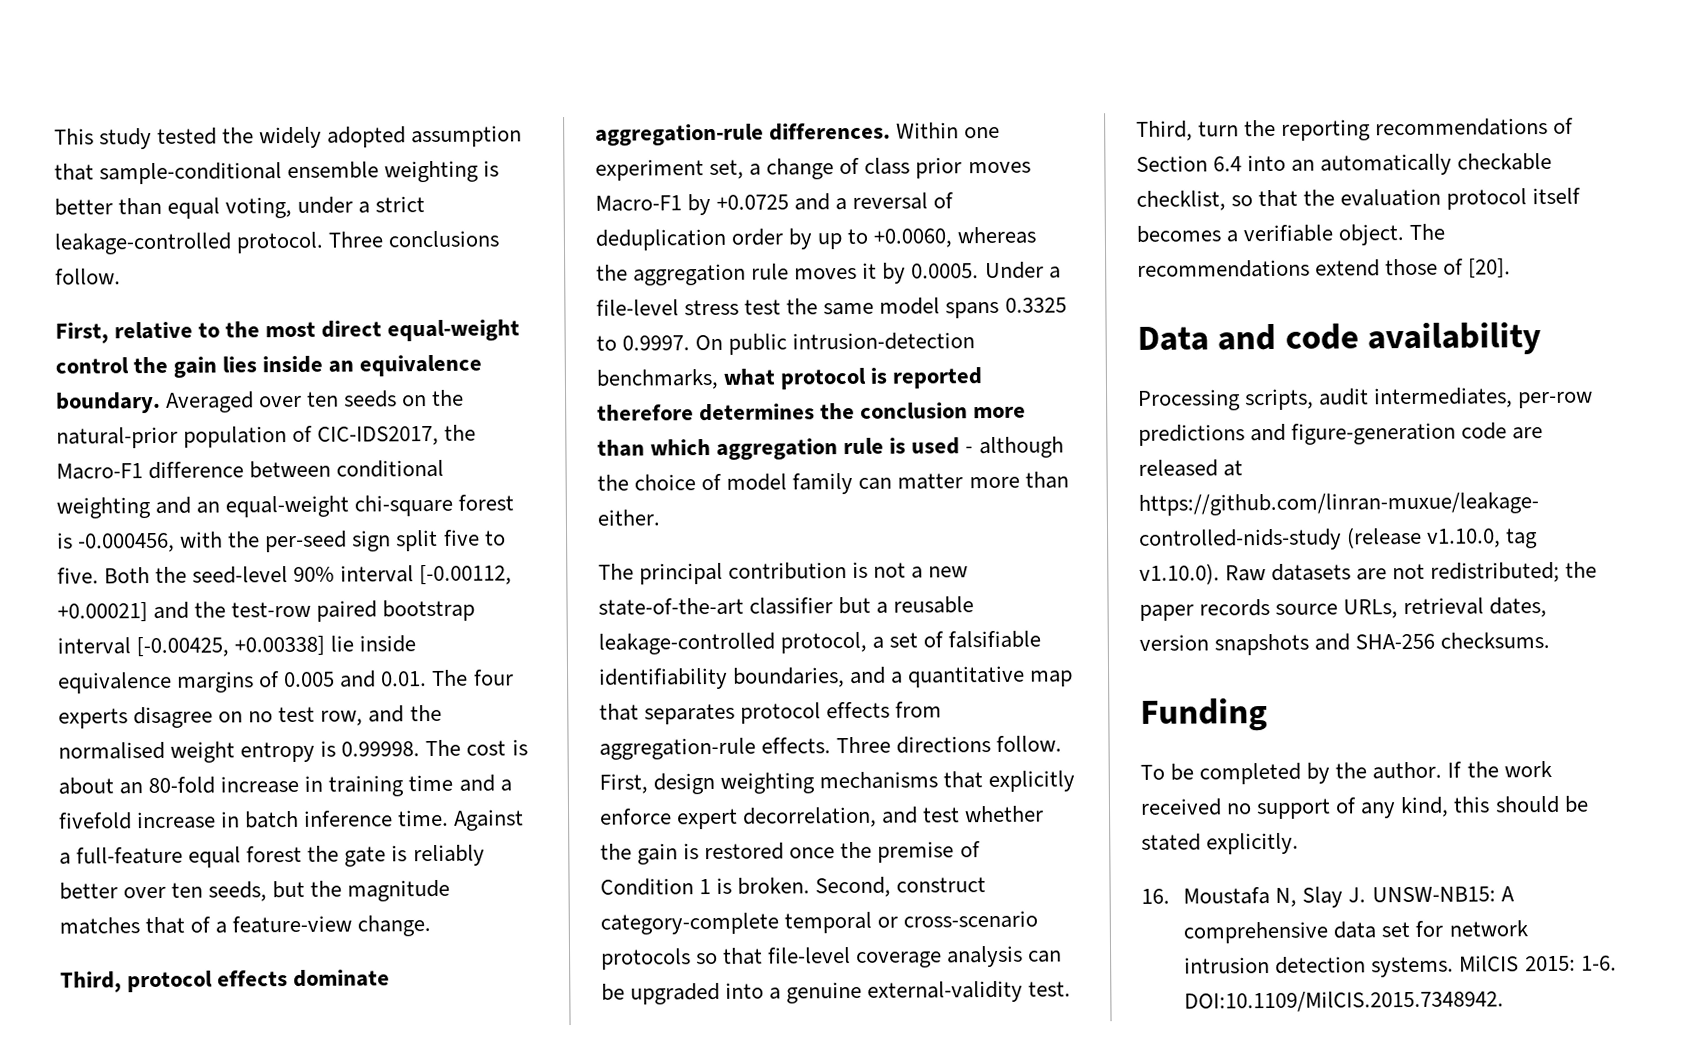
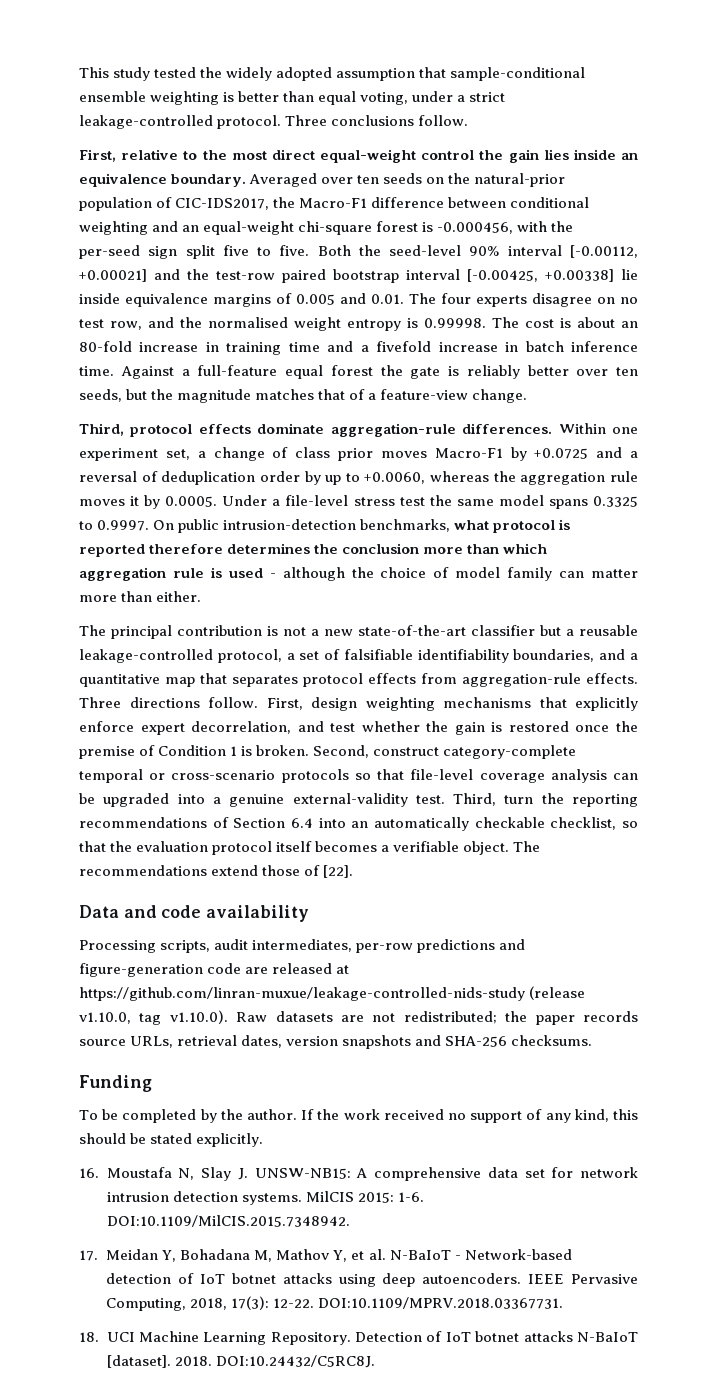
[1468,258,1512,279] [20]. -> [323,865,354,878] [22].
(1505, 1001) none -> [79,1249,572,1262] [106,1273,638,1287] [106,1296,564,1311] [79,1331,639,1345] [106,1355,375,1368] // 17. Meidan Y, Bohadana M, Mathov Y, et al. N-BaIoT - Network-based detection of IoT botnet attacks using deep autoencoders. IEEE Pervasive Computing, 2018, 17(3): 12-22. DOI:10.1109/MPRV.2018.03367731. // 18. UCI Machine Learning Repository. Detection of IoT botnet attacks N-BaIoT [dataset]. 2018. DOI:10.24432/C5RC8J.

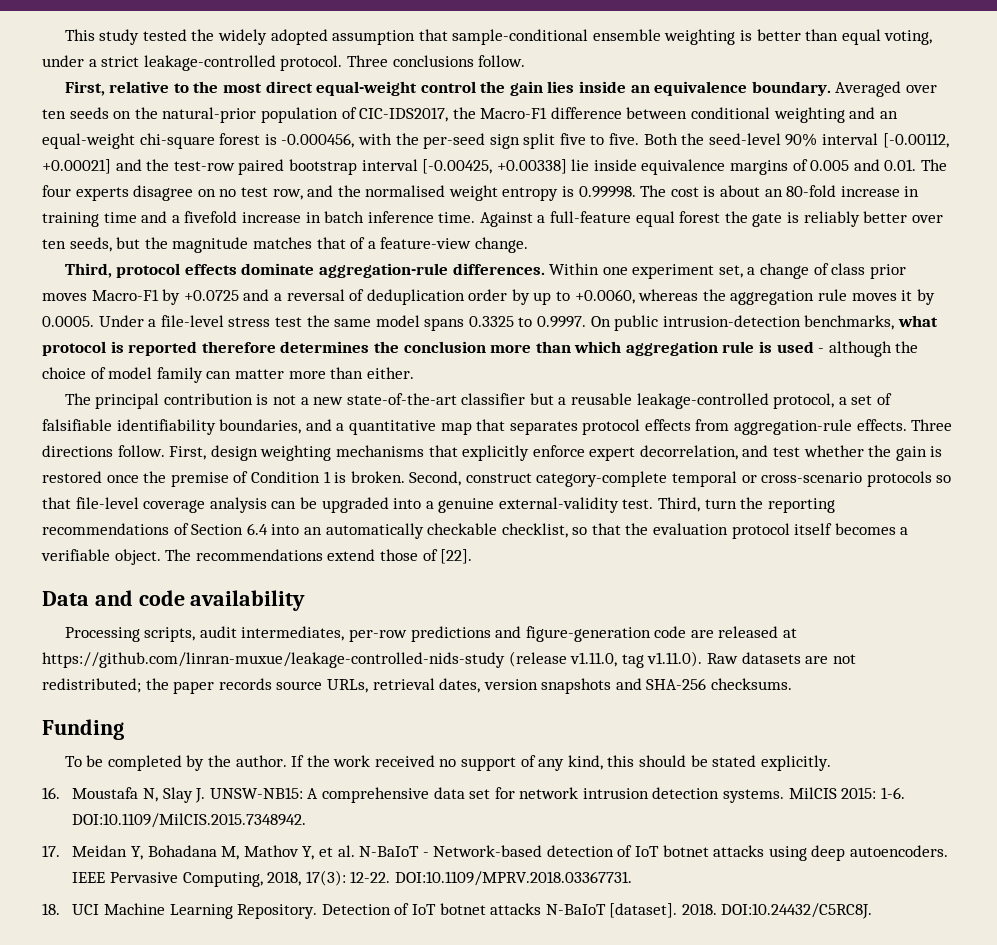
[79,1010,228,1025] v1.10.0, tag v1.10.0). -> [570,651,703,668] v1.11.0, tag v1.11.0).

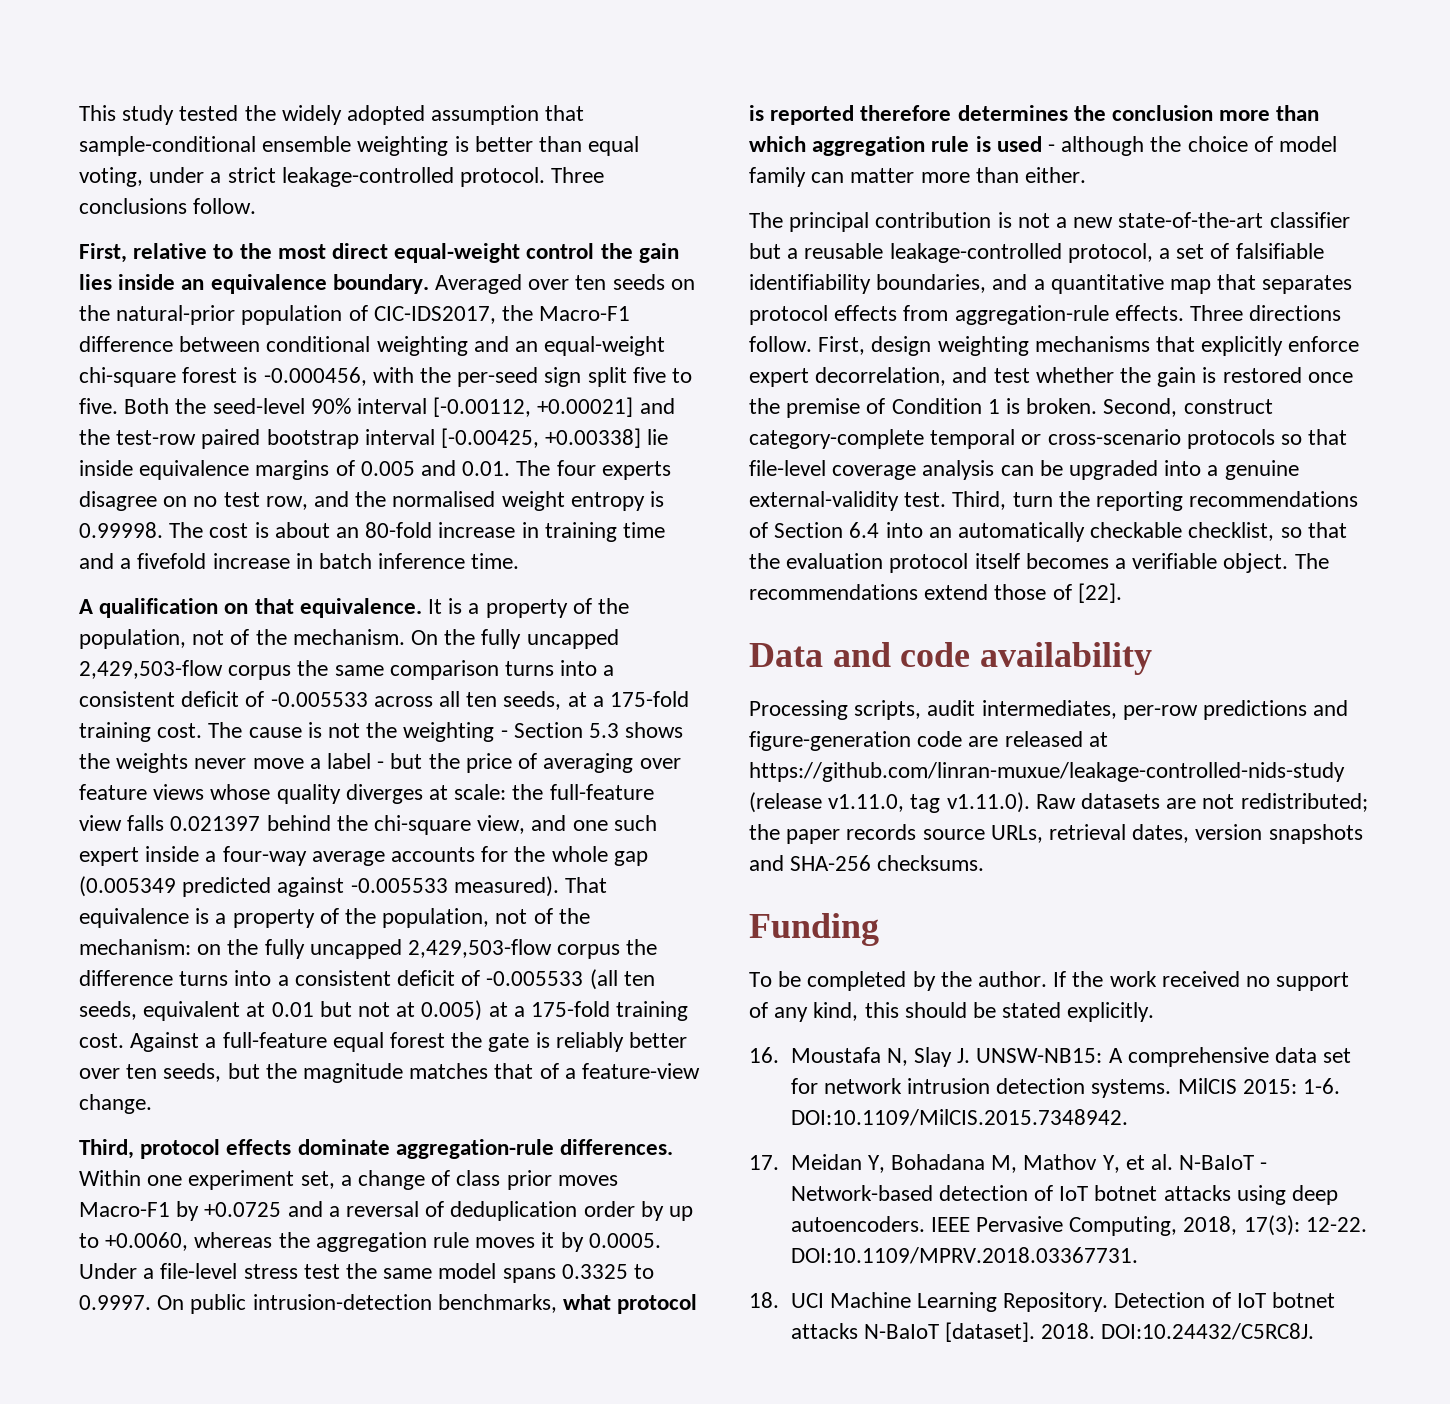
(476, 217) none -> [79,598,630,618] [79,629,619,649] [79,660,615,680] [79,691,690,710] [79,722,684,742] [79,753,681,773] [79,784,654,804] [79,815,657,835] [79,846,648,866] [79,876,608,897] [79,908,590,928] [79,939,658,959] [79,969,655,990] [79,1000,689,1021] [79,1033,124,1048] // A qualification on that equivalence. It is a property of the population, not of the mechanism. On the fully uncapped 2,429,503-flow corpus the same comparison turns into a consistent deficit of -0.005533 across all ten seeds, at a 175-fold training cost. The cause is not the weighting - Section 5.3 shows the weights never move a label - but the price of averaging over feature views whose quality diverges at scale: the full-feature view falls 0.021397 behind the chi-square view, and one such expert inside a four-way average accounts for the whole gap (0.005349 predicted against -0.005533 measured). That equivalence is a property of the population, not of the mechanism: on the fully uncapped 2,429,503-flow corpus the difference turns into a consistent deficit of -0.005533 (all ten seeds, equivalent at 0.01 but not at 0.005) at a 175-fold training cost.

